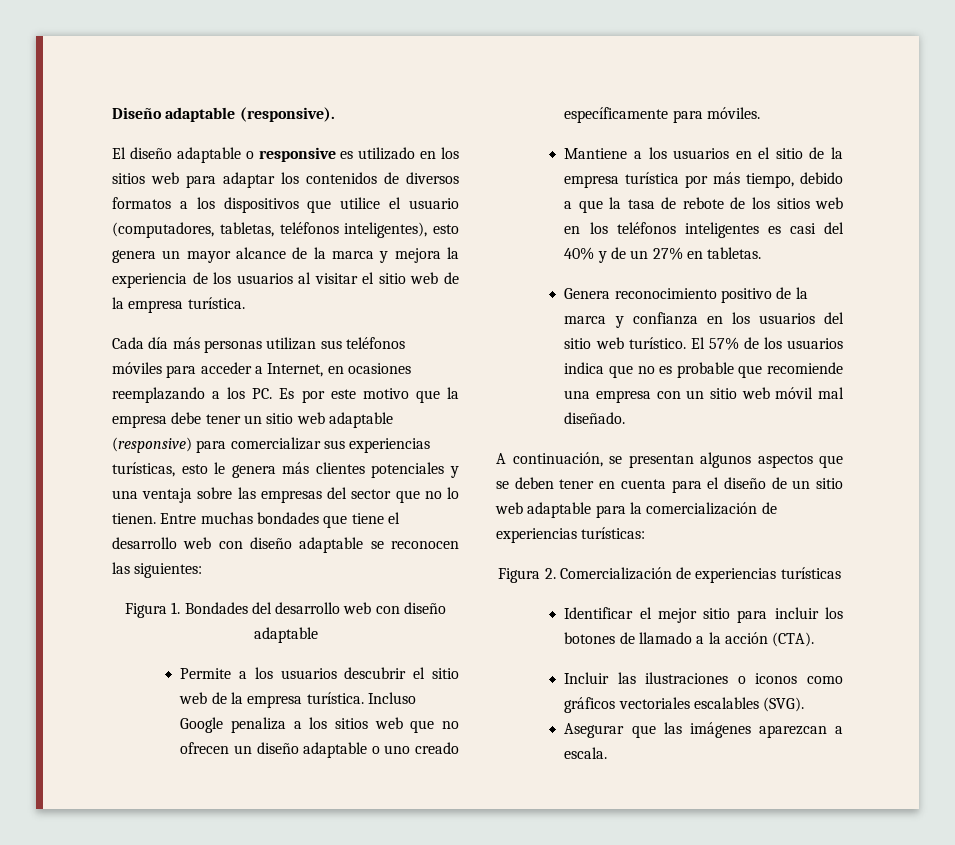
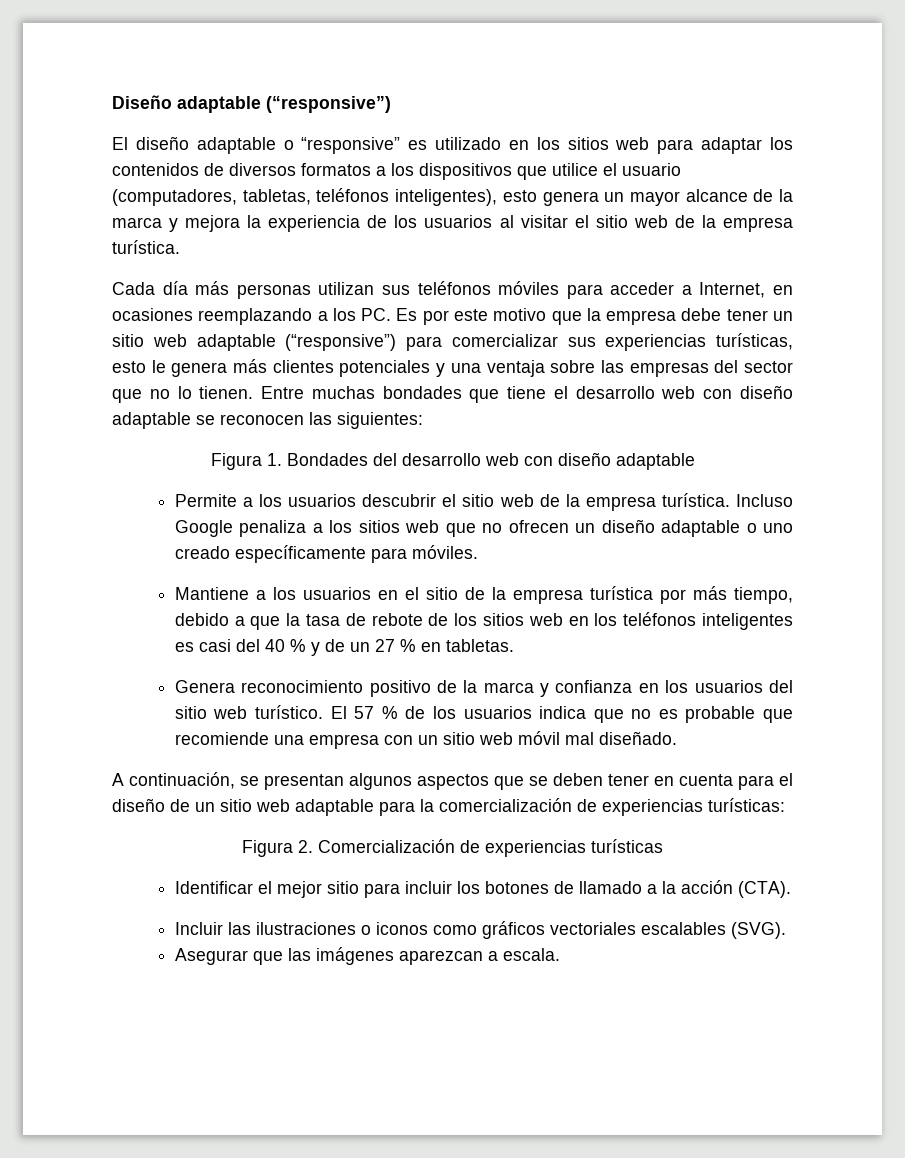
[239,107,335,122] (responsive). -> [266,96,391,113] (“responsive”)
[258,147,336,162] responsive -> [301,137,401,154] “responsive”
[112,437,192,453] (responsive) -> [285,334,397,351] (“responsive”)
[564,247,595,260] 40% -> [264,639,306,652] 40 %
[652,247,683,260] 27% -> [374,639,416,652] 27 %
[708,337,739,350] 57% -> [354,706,398,719] 57 %

